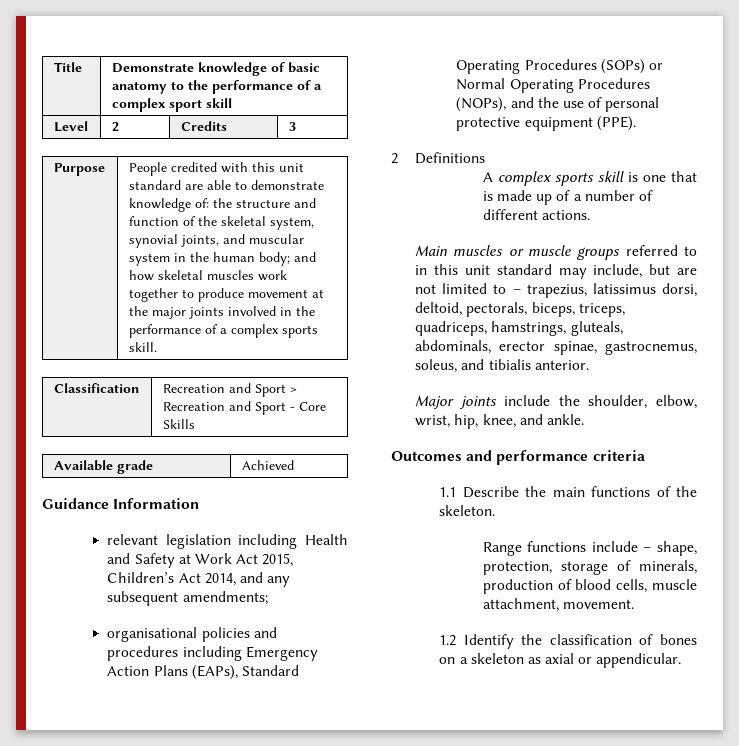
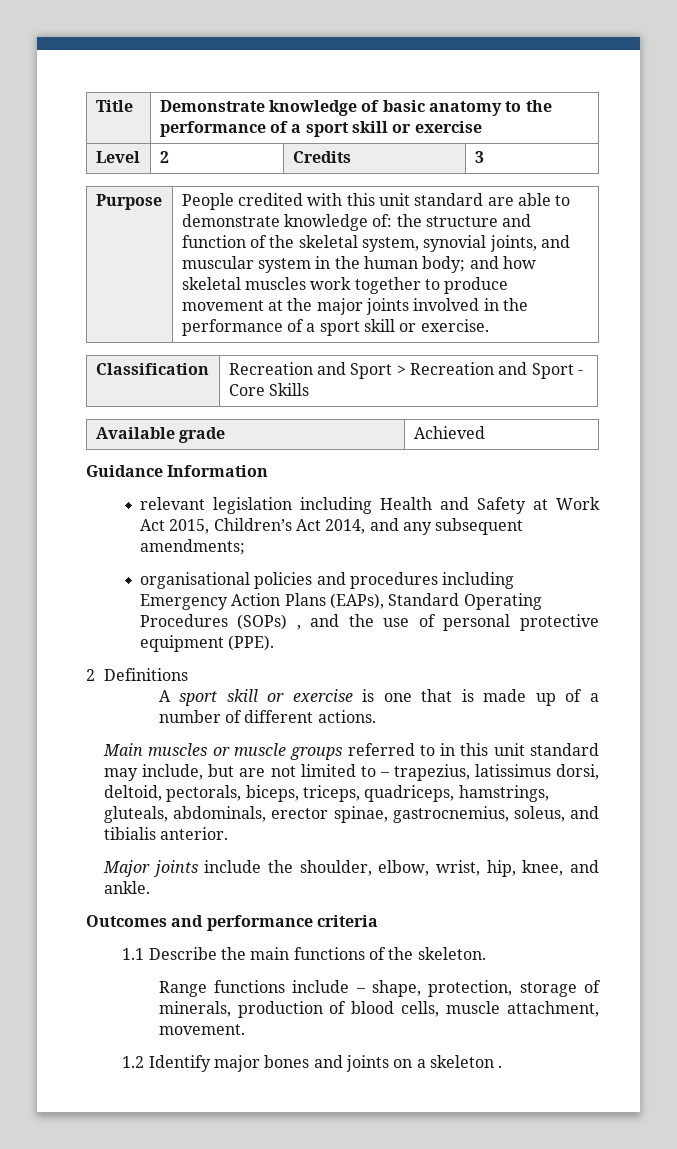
[111,98,232,112] complex sport skill -> [305,121,482,137] sport skill or exercise
[230,324,318,338] [128,342,157,352] complex sports skill. -> [319,319,489,336] sport skill or exercise.
[648,63,663,70] [456,78,650,93] [456,97,507,112] or Normal Operating Procedures (NOPs), -> [296,625,301,630] ,
[497,171,624,186] complex sports skill -> [179,689,353,706] sport skill or exercise
[605,341,697,355] gastrocnemus, -> [392,806,509,823] gastrocnemius,
[521,634,697,645] [439,653,682,668] the classification of bones on a skeleton as axial or appendicular. -> [213,1055,503,1072] major bones and joints on a skeleton .

